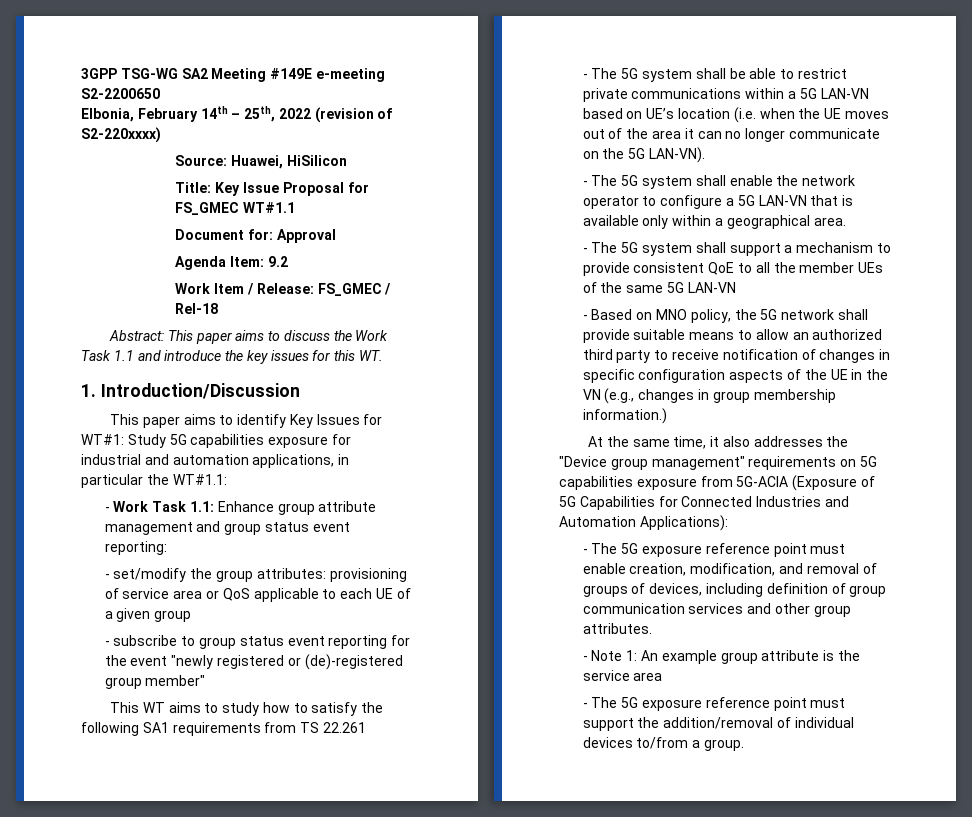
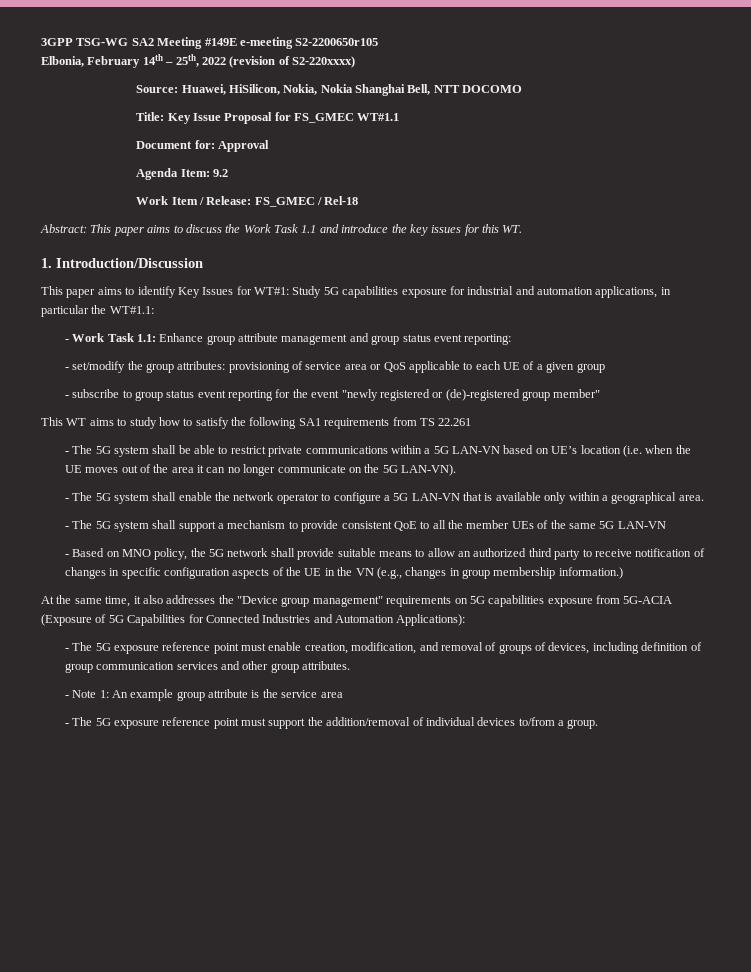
[81,88,160,99] S2-2200650 -> [295,38,379,46] S2-2200650r105
[287,155,348,166] HiSilicon -> [228,84,523,96] HiSilicon, Nokia, Nokia Shanghai Bell, NTT DOCOMO

